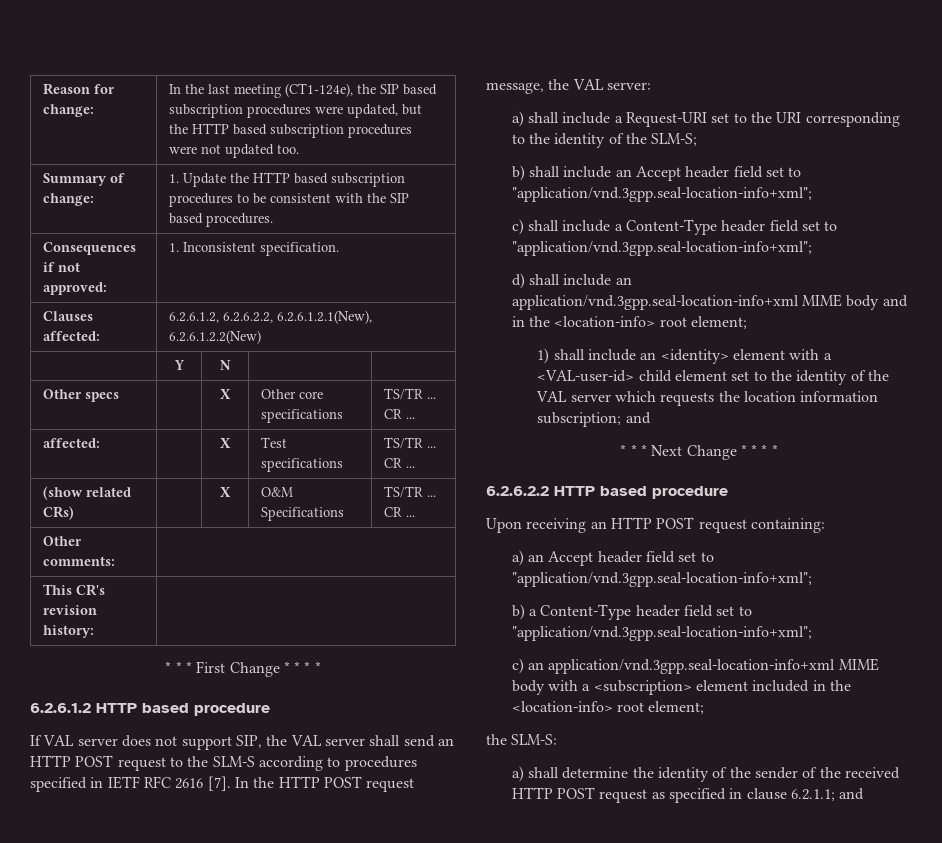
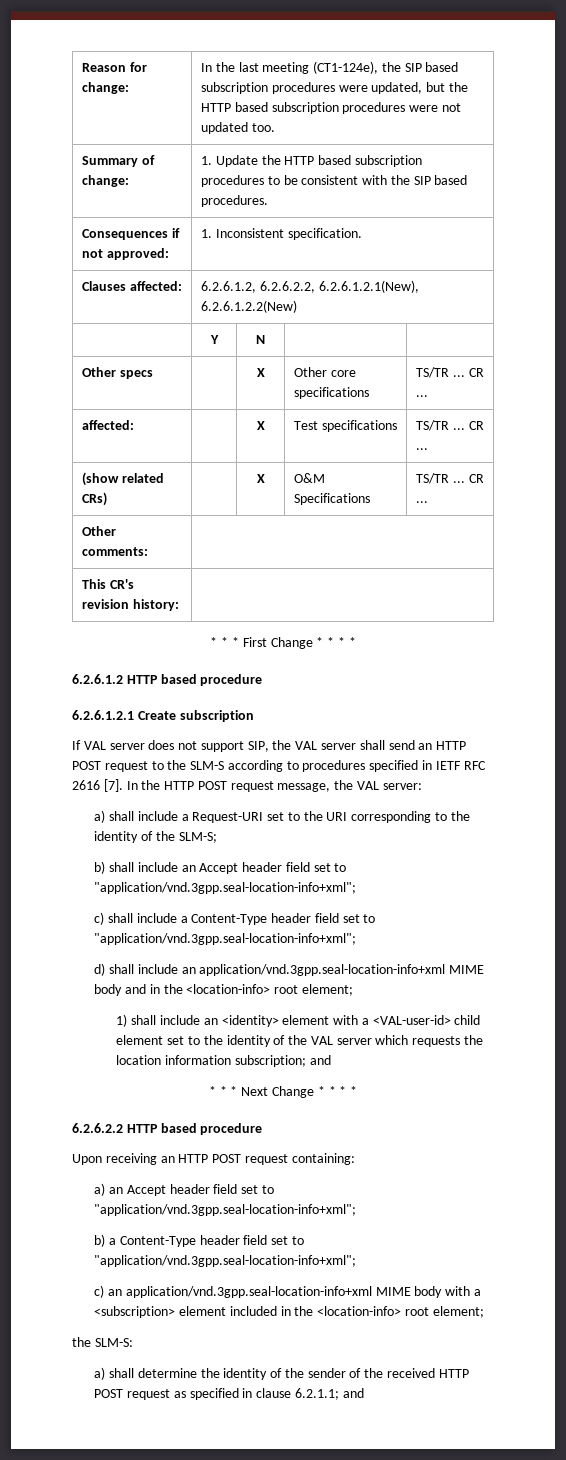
(270, 709) none -> [72,710,254,722] // 6.2.6.1.2.1 Create subscription

